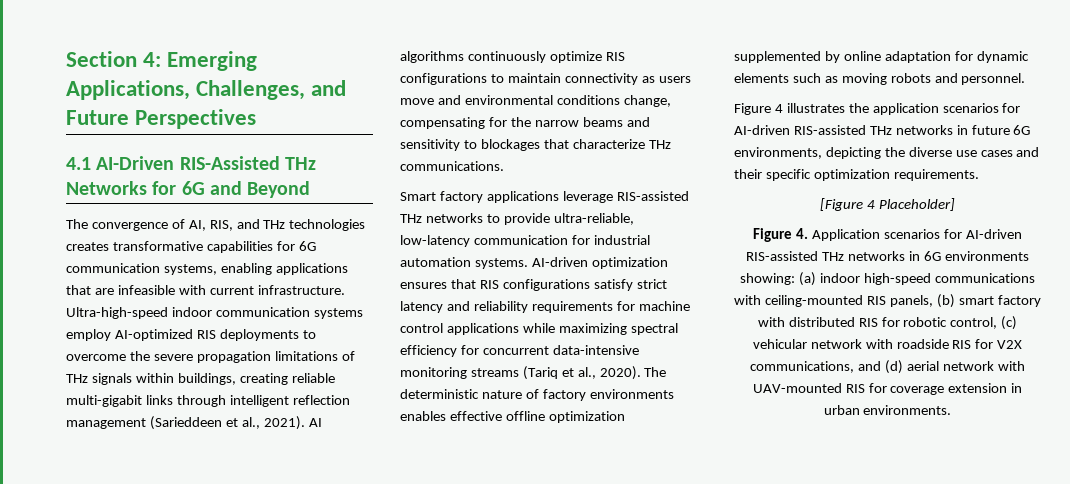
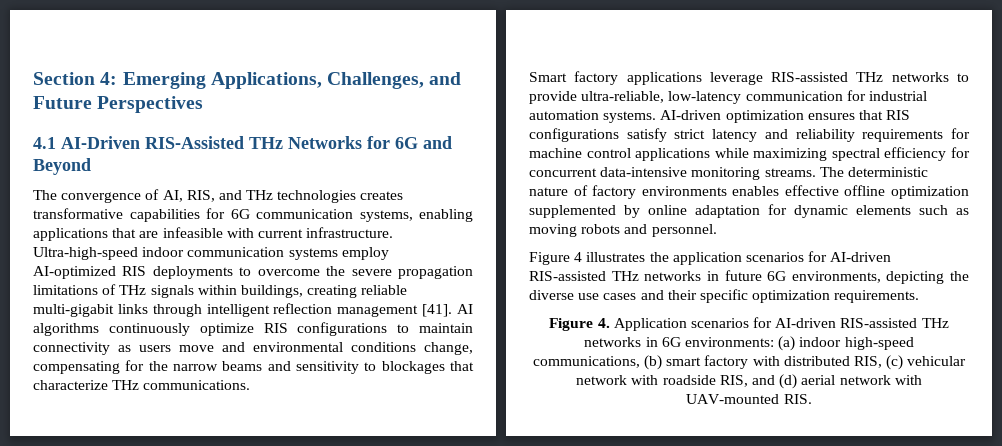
[149,416,305,430] (Sarieddeen et al., 2021). -> [422,304,453,317] [41].
[470,366,641,380] streams (Tariq et al., 2020). -> [764,168,816,177] streams.
[820,198,955,211] // [Figure 4 Placeholder] -> (920, 296) none
[944,251,1029,261] [740,273,796,285] environments showing: -> [685,337,774,347] environments:
[934,273,1035,283] [734,295,933,307] communications with ceiling-mounted RIS panels, -> [532,356,640,368] communications,
[858,317,998,329] RIS for robotic control, -> [853,356,882,368] RIS,
[952,339,1023,349] [750,361,855,373] RIS for V2X communications, -> [719,375,748,387] RIS,
[845,383,1023,395] [823,405,952,415] RIS for coverage extension in urban environments. -> [783,394,812,404] RIS.

